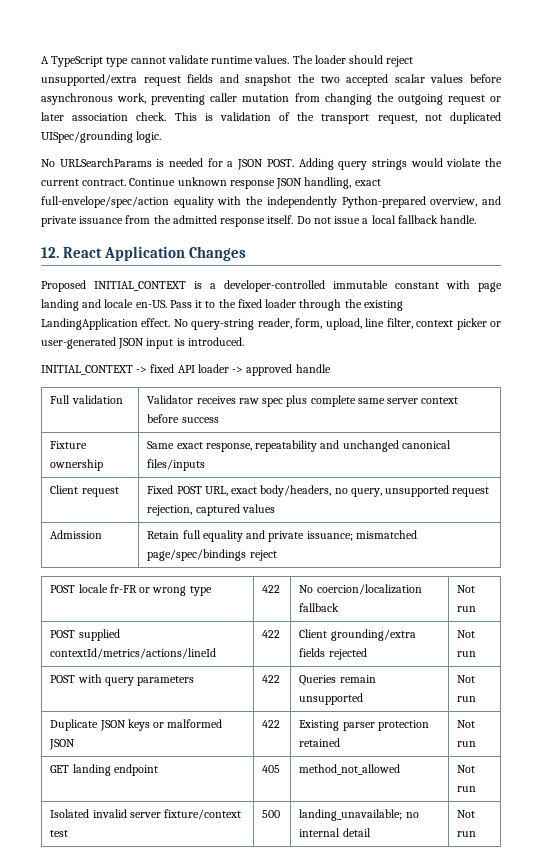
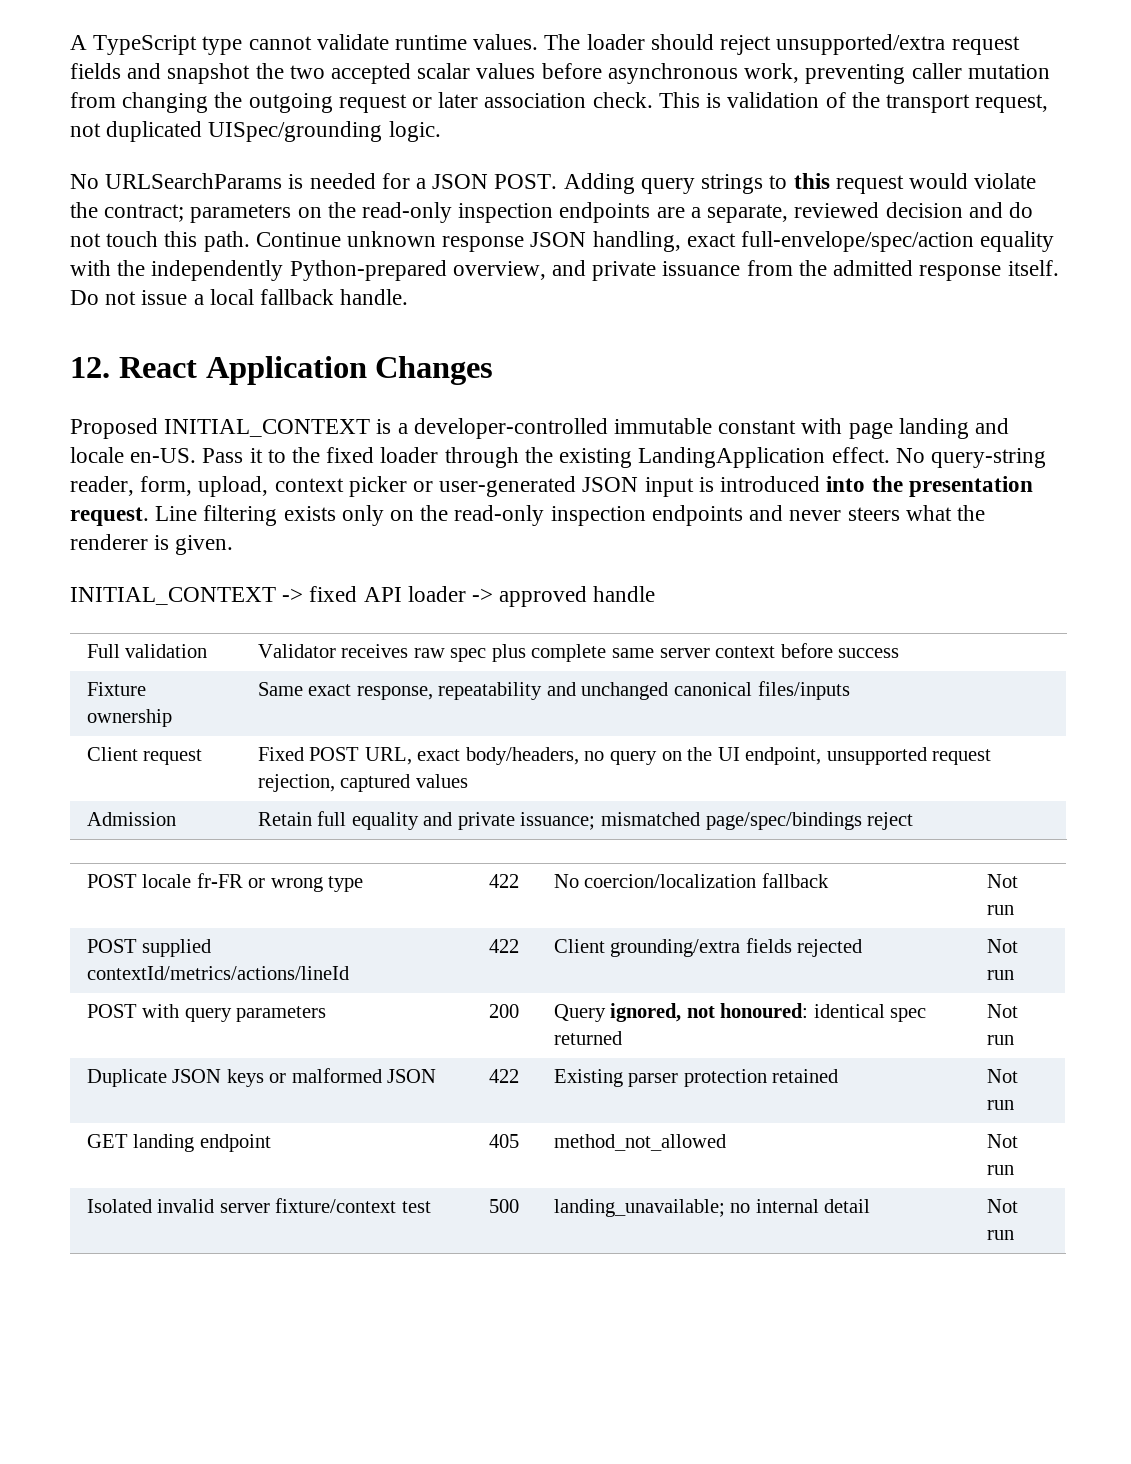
[410,158,502,167] [41,179,127,186] would violate the current contract. -> [769,173,1037,194] [70,202,1033,223] [70,231,250,252] to this request would violate the contract; parameters on the read-only inspection endpoints are a separate, reviewed decision and do not touch this path.
[365,318,413,329] line filter, -> (269, 486) none
[187,337,244,346] introduced. -> [720,476,1033,497] [70,505,985,526] [70,534,234,555] introduced into the presentation request. Line filtering exists only on the read-only inspection endpoints and never steers what the renderer is given.
[350,488,382,497] query, -> [610,747,822,765] query on the UI endpoint,
[262,675,281,683] [299,675,376,686] [299,693,364,705] 422 | Queries remain unsupported -> [488,1004,519,1018] [553,1003,927,1022] [553,1031,622,1045] 200 | Query ignored, not honoured: identical spec returned

